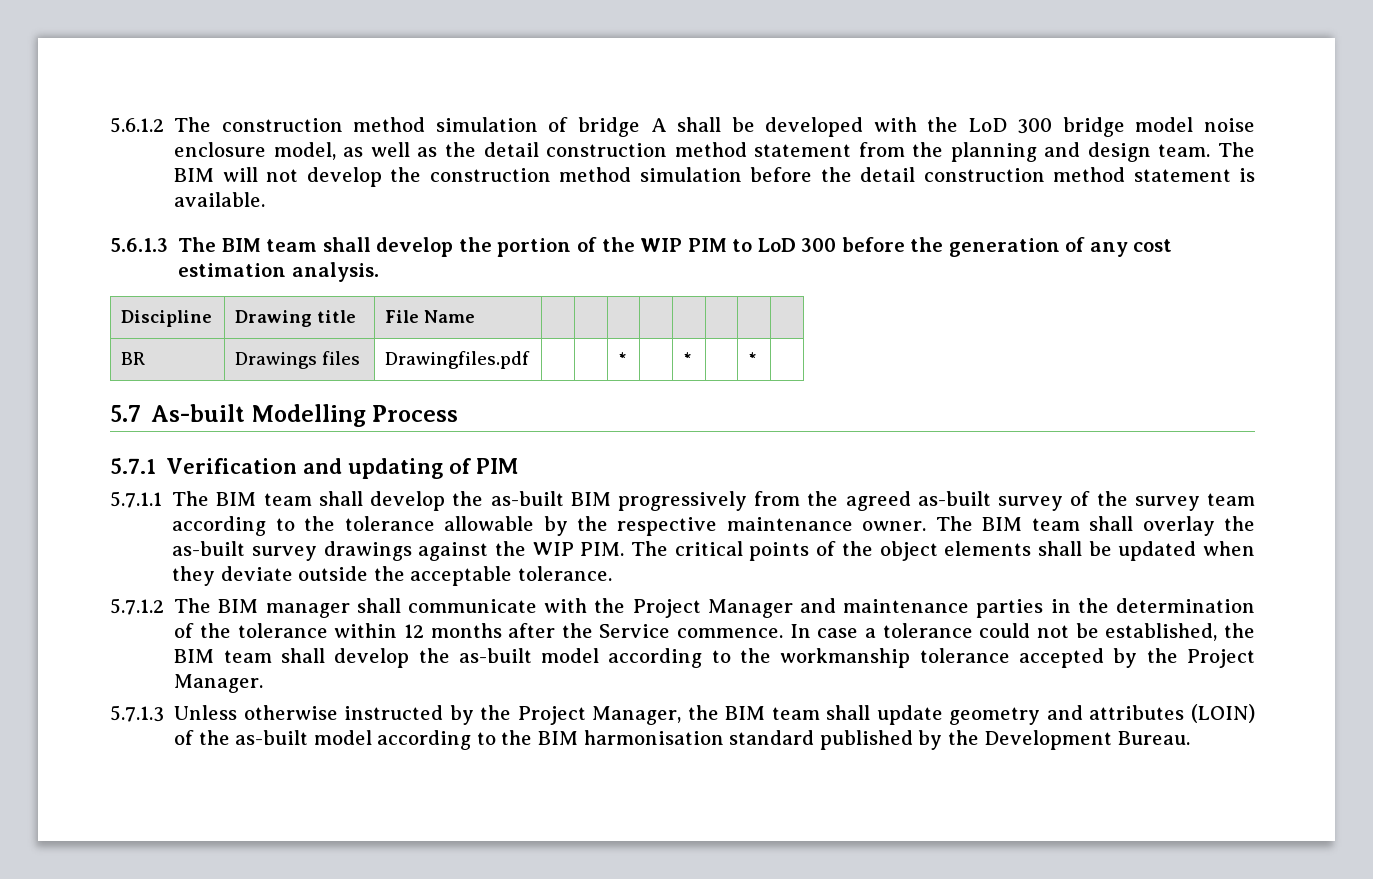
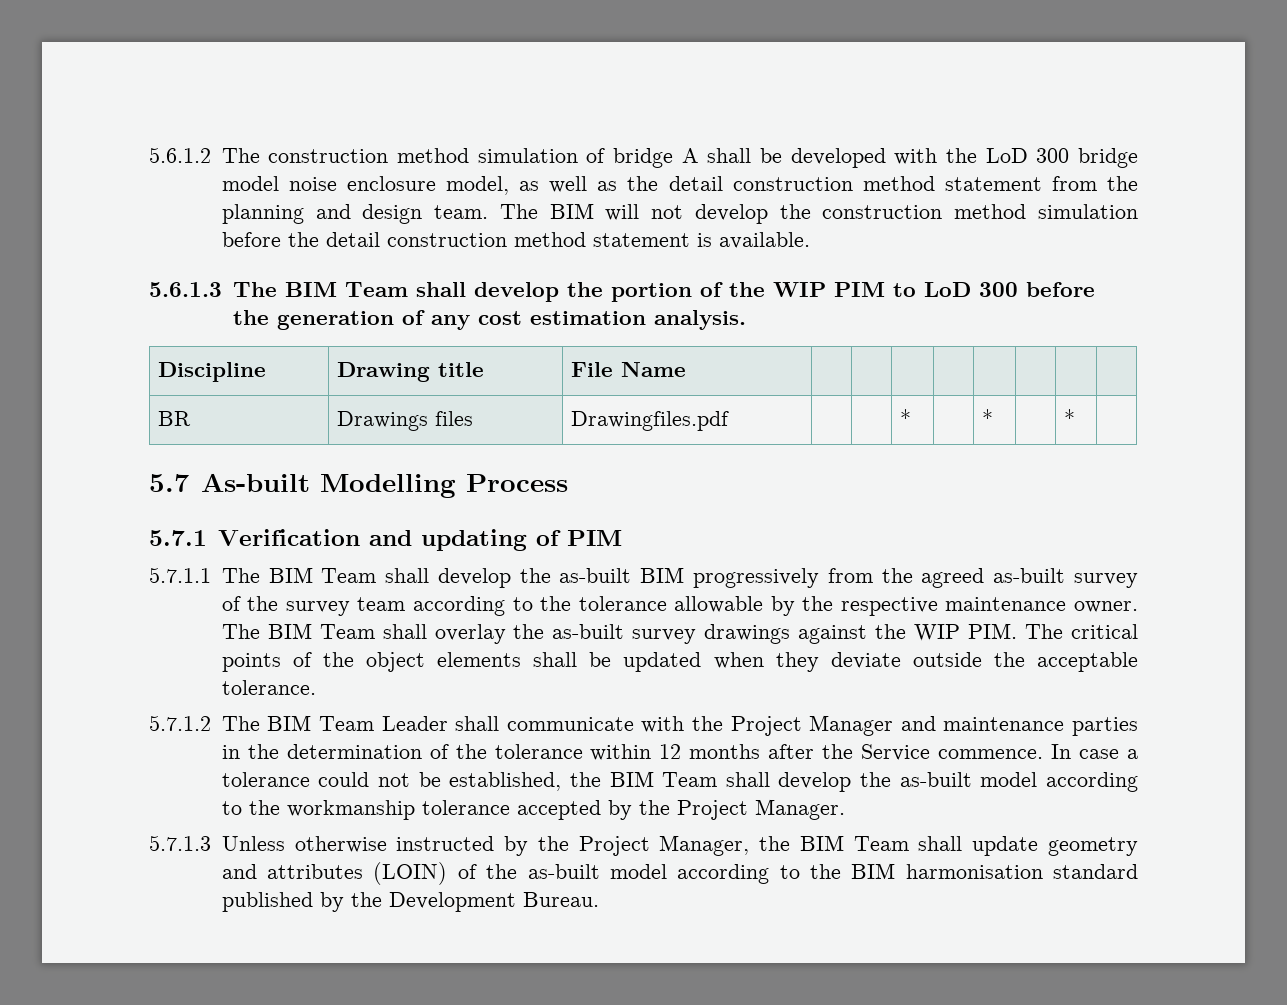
[266,239,318,252] team -> [344,282,408,297] Team
[263,493,312,506] team -> [321,568,377,583] Team
[1031,518,1080,531] team -> [319,624,375,639] Team
[265,603,350,618] manager -> [318,716,448,731] Team Leader
[223,650,272,663] team -> [662,772,718,787] Team
[771,707,820,720] team -> [853,836,909,851] Team

